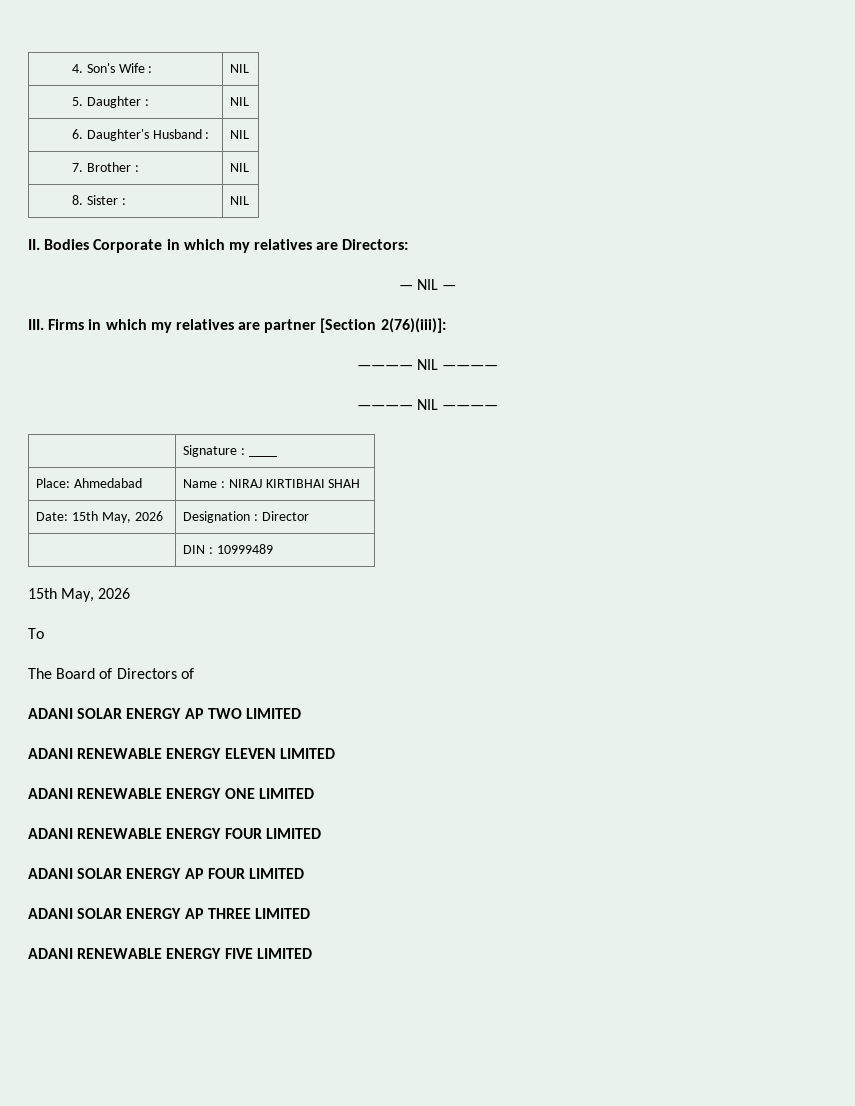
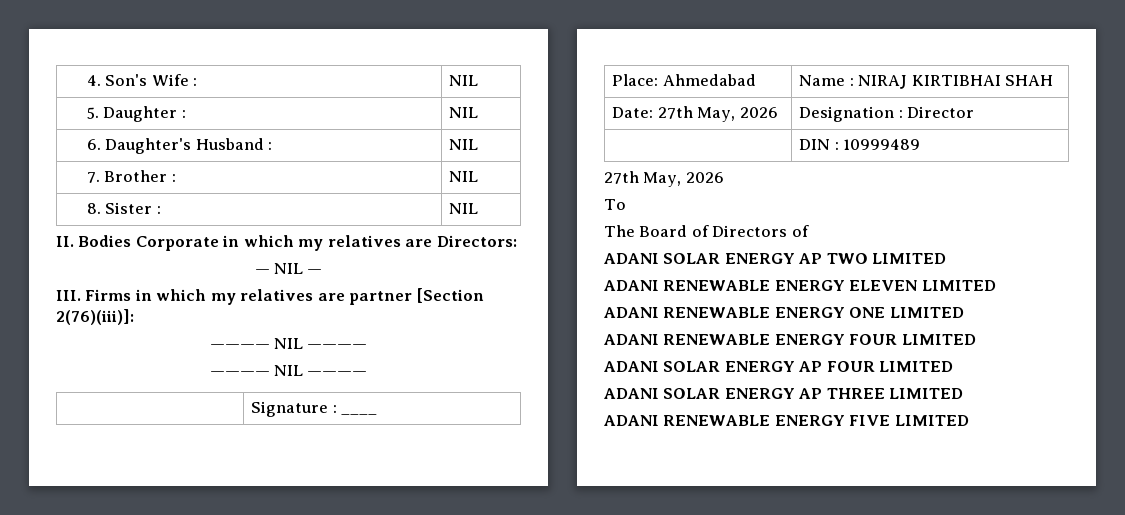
[72,511,99,521] 15th -> [657,106,693,119] 27th
[28,588,57,599] 15th -> [604,171,639,184] 27th

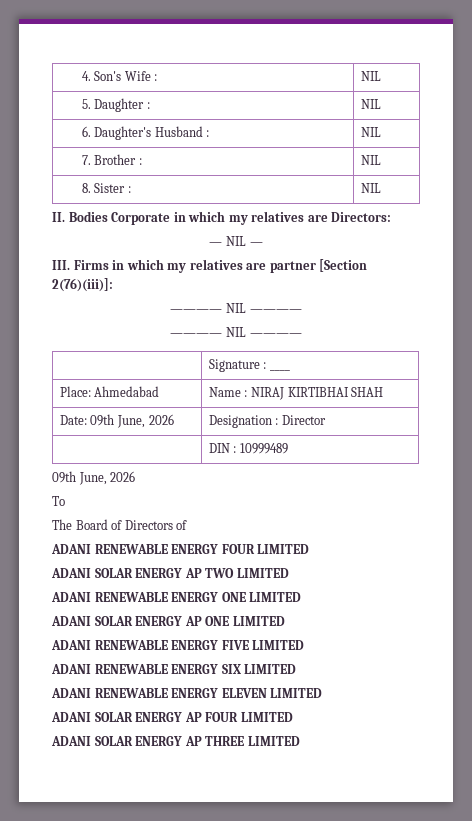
[657,106,736,122] 27th May, -> [90,414,145,428] 09th June,
[604,171,682,187] 27th May, -> [52,471,107,485] 09th June,
(809, 231) none -> [51,544,310,554] // ADANI RENEWABLE ENERGY FOUR LIMITED
[849,280,996,291] [604,307,845,318] ELEVEN LIMITED // ADANI RENEWABLE ENERGY -> [221,592,302,602] [51,616,202,626] ONE LIMITED // ADANI SOLAR ENERGY AP
[849,334,898,345] FOUR -> [221,640,305,650] [51,664,297,674] [51,688,267,698] FIVE LIMITED // ADANI RENEWABLE ENERGY SIX LIMITED // ADANI RENEWABLE ENERGY ELEVEN
[604,415,969,426] // ADANI RENEWABLE ENERGY FIVE LIMITED -> (300, 741) none

